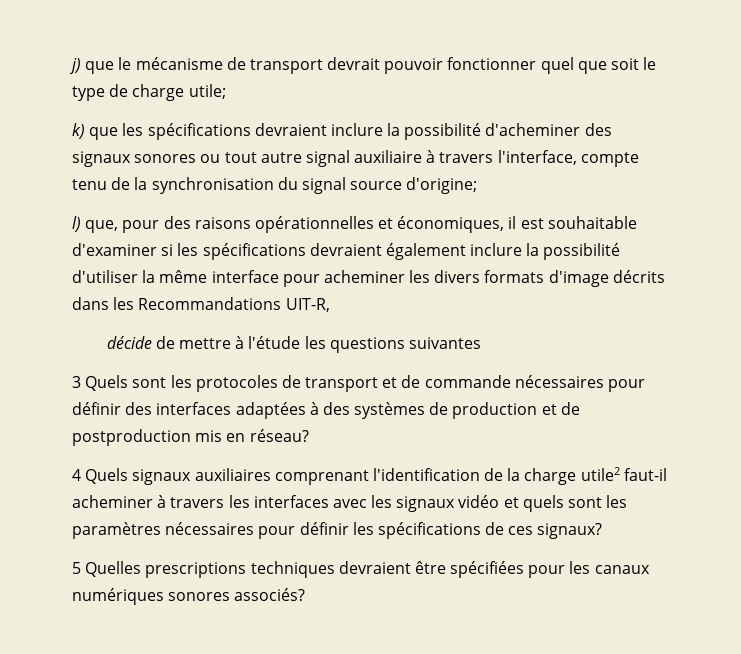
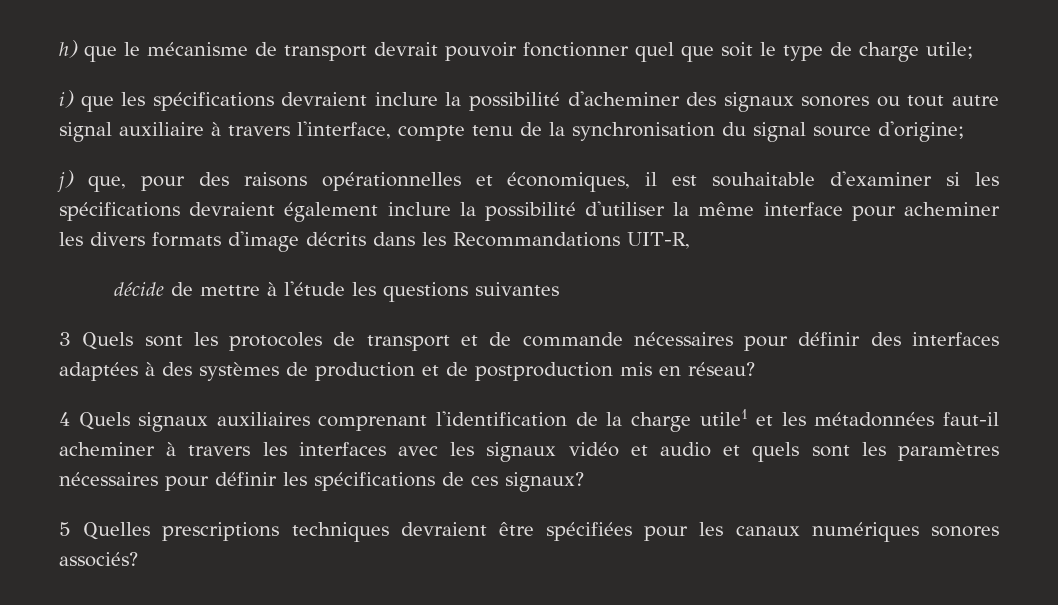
[69,58,81,74] j) -> [59,40,78,58] h)
[72,123,85,139] k) -> [59,90,74,108] i)
[72,216,81,232] l) -> [57,170,74,192] j)
[580,467,620,481] utile2 -> [699,409,935,427] utile1 et les métadonnées
(519, 502) none -> [660,442,741,457] audio et

